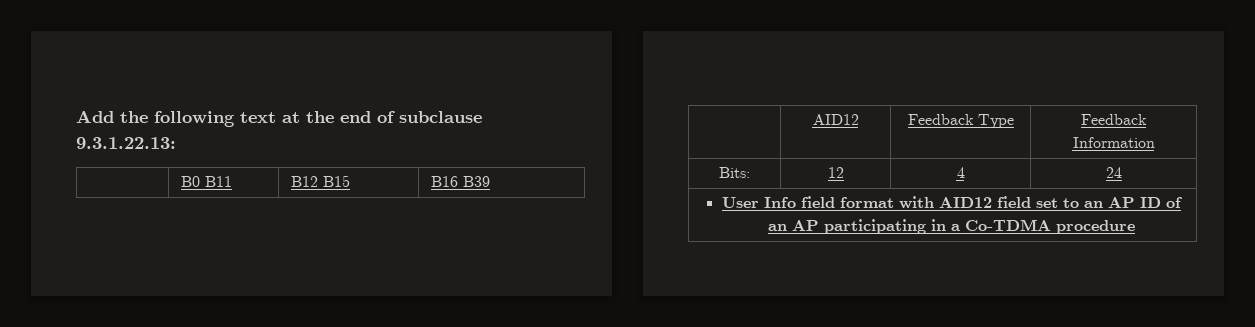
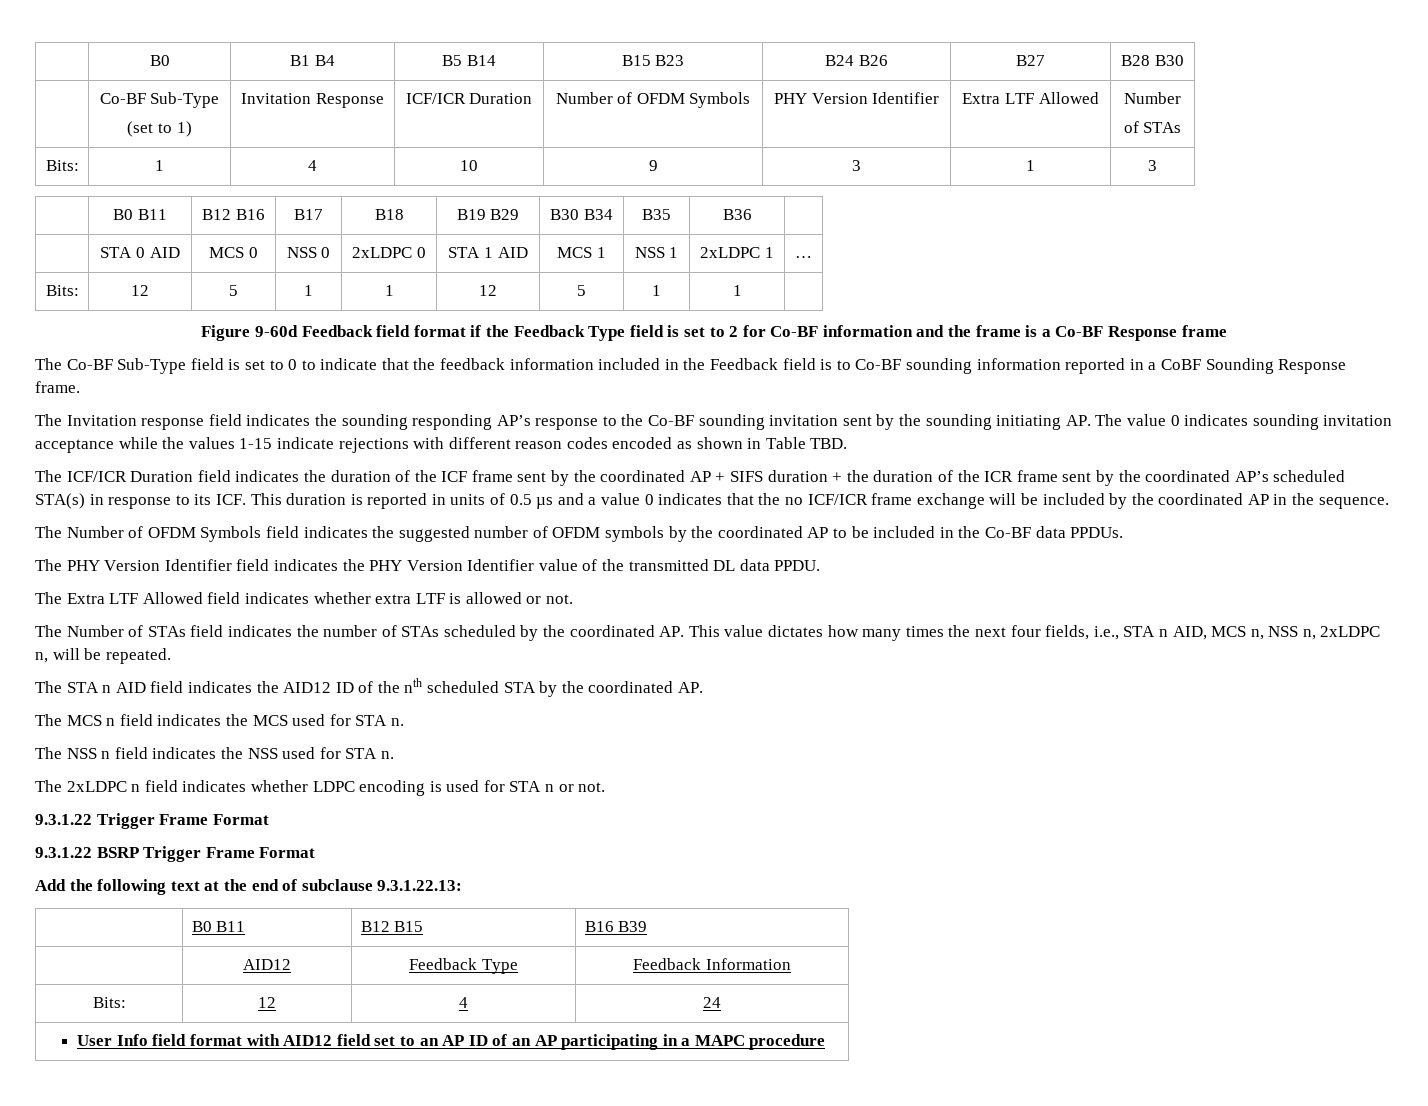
(76, 116) none -> [149,55,170,66] [290,55,335,66] [442,55,496,66] [621,55,685,66] [825,55,888,66] [1016,55,1045,66] [1121,55,1184,66] [99,92,220,108] [127,121,192,137] [241,93,384,108] [405,93,533,104] [555,92,751,108] [773,92,940,104] [962,92,1099,104] [1124,92,1181,104] [1123,121,1182,133] [45,160,79,171] [155,160,164,171] [308,160,317,171] [460,160,478,171] [648,160,658,171] [852,160,861,171] [1026,160,1035,171] [1148,160,1157,171] [113,209,167,220] [202,209,265,220] [294,209,323,220] [374,209,404,220] [456,209,520,220] [550,209,613,220] [642,209,671,220] [722,209,752,220] [100,247,180,258] [209,247,258,258] [286,247,331,258] [352,247,426,258] [448,247,528,258] [557,247,606,258] [634,247,679,258] [700,247,774,258] [795,256,812,258] [45,285,79,296] [131,285,149,296] [228,285,238,296] [304,285,313,296] [384,285,394,296] [479,285,497,296] [577,285,586,296] [652,285,661,296] [732,285,742,296] [201,325,1227,341] [35,358,1347,374] [35,381,80,393] [35,414,1393,430] [35,437,848,453] [35,470,1346,486] [35,493,1389,509] [35,526,1124,542] [35,559,821,571] [35,592,574,604] [35,625,1381,641] [35,648,171,664] [35,678,704,697] [35,714,404,726] [35,747,394,759] [35,780,606,796] [35,813,269,829] [35,846,316,862] | B0 | B1 B4 | B5 B14 | B15 B23 | B24 B26 | B27 | B28 B30 // | Co-BF Sub-Type // (set to 1) | Invitation Response | ICF/ICR Duration | Number of OFDM Symbols | PHY Version Identifier | Extra LTF Allowed | Number // of STAs // Bits: | 1 | 4 | 10 | 9 | 3 | 1 | 3 // | B0 B11 | B12 B16 | B17 | B18 | B19 B29 | B30 B34 | B35 | B36 | // | STA 0 AID | MCS 0 | NSS 0 | 2xLDPC 0 | STA 1 AID | MCS 1 | NSS 1 | 2xLDPC 1 | … // Bits: | 12 | 5 | 1 | 1 | 12 | 5 | 1 | 1 | // Figure 9-60d Feedback field format if the Feedback Type field is set to 2 for Co-BF information and the frame is a Co-BF Response frame // The Co-BF Sub-Type field is set to 0 to indicate that the feedback information included in the Feedback field is to Co-BF sounding information reported in a CoBF Sounding Response frame. // The Invitation response field indicates the sounding responding AP’s response to the Co-BF sounding invitation sent by the sounding initiating AP. The value 0 indicates sounding invitation acceptance while the values 1-15 indicate rejections with different reason codes encoded as shown in Table TBD. // The ICF/ICR Duration field indicates the duration of the ICF frame sent by the coordinated AP + SIFS duration + the duration of the ICR frame sent by the coordinated AP’s scheduled STA(s) in response to its ICF. This duration is reported in units of 0.5 µs and a value 0 indicates that the no ICF/ICR frame exchange will be included by the coordinated AP in the sequence. // The Number of OFDM Symbols field indicates the suggested number of OFDM symbols by the coordinated AP to be included in the Co-BF data PPDUs. // The PHY Version Identifier field indicates the PHY Version Identifier value of the transmitted DL data PPDU. // The Extra LTF Allowed field indicates whether extra LTF is allowed or not. // The Number of STAs field indicates the number of STAs scheduled by the coordinated AP. This value dictates how many times the next four fields, i.e., STA n AID, MCS n, NSS n, 2xLDPC n, will be repeated. // The STA n AID field indicates the AID12 ID of the nth scheduled STA by the coordinated AP. // The MCS n field indicates the MCS used for STA n. // The NSS n field indicates the NSS used for STA n. // The 2xLDPC n field indicates whether LDPC encoding is used for STA n or not. // 9.3.1.22 Trigger Frame Format // 9.3.1.22 BSRP Trigger Frame Format //
[964,219,1051,231] Co-TDMA -> [694,1035,745,1046] MAPC

